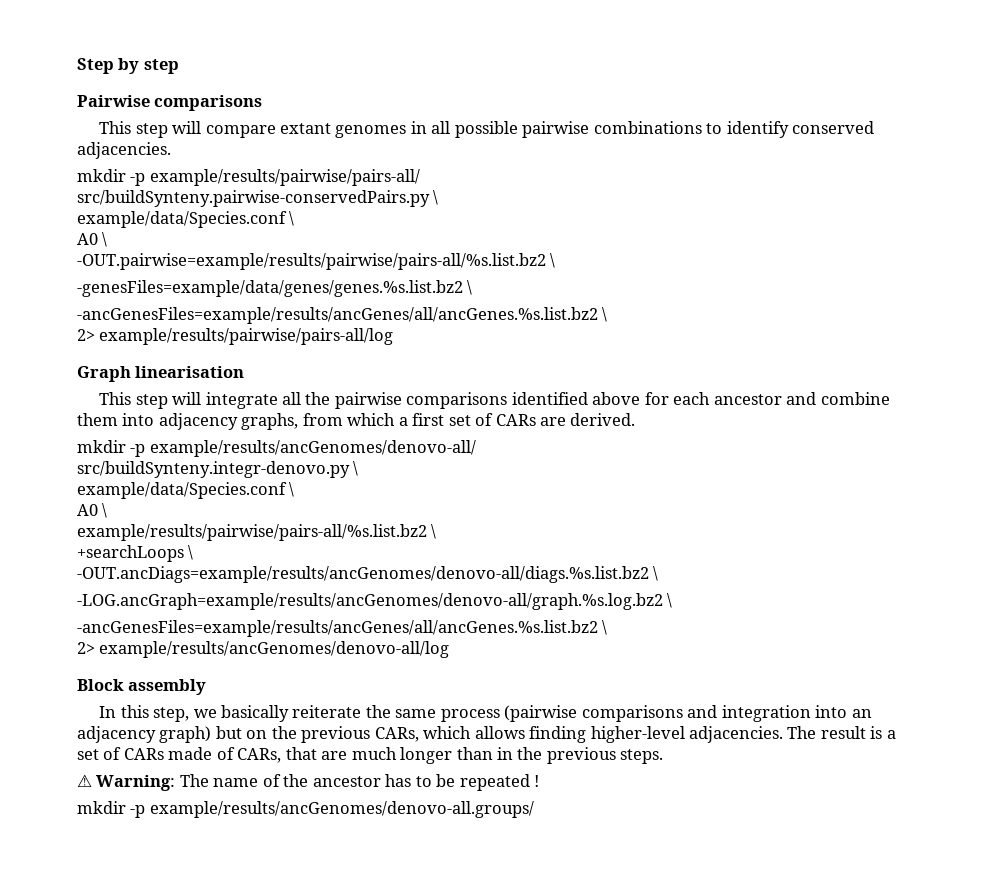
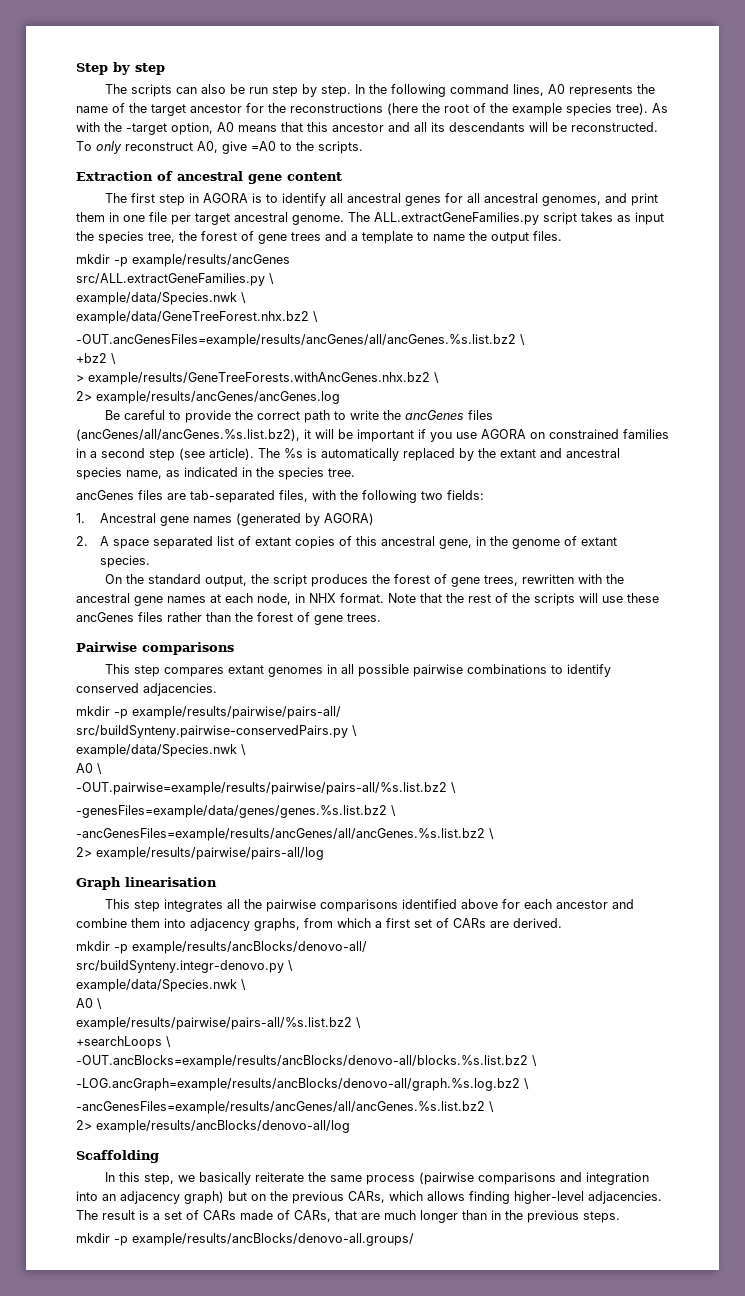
(179, 66) none -> [105,84,656,97] [76,103,668,116] [76,122,658,135] [76,141,363,154] [76,171,342,184] [105,193,659,206] [76,212,664,225] [76,231,562,244] [76,254,290,267] [76,273,274,286] [76,292,246,305] [76,311,318,324] [76,334,525,347] [76,353,116,364] [76,372,439,385] [76,391,340,404] [105,410,494,423] [76,429,669,442] [76,448,620,461] [76,467,355,480] [76,490,484,503] [76,513,374,526] [76,536,617,549] [99,555,150,568] [105,574,625,587] [76,593,659,606] [76,612,381,625] // The scripts can also be run step by step. In the following command lines, A0 represents the name of the target ancestor for the reconstructions (here the root of the example species tree). As with the -target option, A0 means that this ancestor and all its descendants will be reconstructed. To only reconstruct A0, give =A0 to the scripts. // Extraction of ancestral gene content // The first step in AGORA is to identify all ancestral genes for all ancestral genomes, and print them in one file per target ancestral genome. The ALL.extractGeneFamilies.py script takes as input the species tree, the forest of gene trees and a template to name the output files. // mkdir -p example/results/ancGenes // src/ALL.extractGeneFamilies.py \ // example/data/Species.nwk \ // example/data/GeneTreeForest.nhx.bz2 \ // -OUT.ancGenesFiles=example/results/ancGenes/all/ancGenes.%s.list.bz2 \ // +bz2 \ // > example/results/GeneTreeForests.withAncGenes.nhx.bz2 \ // 2> example/results/ancGenes/ancGenes.log // Be careful to provide the correct path to write the ancGenes files (ancGenes/all/ancGenes.%s.list.bz2), it will be important if you use AGORA on constrained families in a second step (see article). The %s is automatically replaced by the extant and ancestral species name, as indicated in the species tree. // ancGenes files are tab-separated files, with the following two fields: // 1. Ancestral gene names (generated by AGORA) // 2. A space separated list of extant copies of this ancestral gene, in the genome of extant species. // On the standard output, the script produces the forest of gene trees, rewritten with the ancestral gene names at each node, in NHX format. Note that the rest of the scripts will use these ancGenes files rather than the forest of gene trees.
[172,121,276,138] will compare -> [164,667,225,677] compares
[77,211,287,228] example/data/Species.conf -> [76,744,237,757] example/data/Species.nwk
[172,392,278,409] will integrate -> [164,899,224,912] integrates
[149,440,476,457] example/results/ancGenomes/denovo-all/ -> [132,941,367,954] example/results/ancBlocks/denovo-all/
[77,482,287,499] example/data/Species.conf -> [76,979,237,992] example/data/Species.nwk
[77,566,659,583] [77,593,673,610] [77,620,608,637] [77,641,450,658] [77,679,207,695] -OUT.ancDiags=example/results/ancGenomes/denovo-all/diags.%s.list.bz2 \ // -LOG.ancGraph=example/results/ancGenomes/denovo-all/graph.%s.log.bz2 \ // -ancGenesFiles=example/results/ancGenes/all/ancGenes.%s.list.bz2 \ // 2> example/results/ancGenomes/denovo-all/log // Block assembly -> [76,1055,537,1068] [76,1078,529,1091] [76,1101,494,1114] [76,1120,350,1133] [76,1150,159,1163] -OUT.ancBlocks=example/results/ancBlocks/denovo-all/blocks.%s.list.bz2 \ // -LOG.ancGraph=example/results/ancBlocks/denovo-all/graph.%s.log.bz2 \ // -ancGenesFiles=example/results/ancGenes/all/ancGenes.%s.list.bz2 \ // 2> example/results/ancBlocks/denovo-all/log // Scaffolding
[77,774,540,791] [77,801,534,818] // ⚠ Warning: The name of the ancestor has to be repeated ! // mkdir -p example/results/ancGenomes/denovo-all.groups/ -> [76,1233,414,1246] // mkdir -p example/results/ancBlocks/denovo-all.groups/

